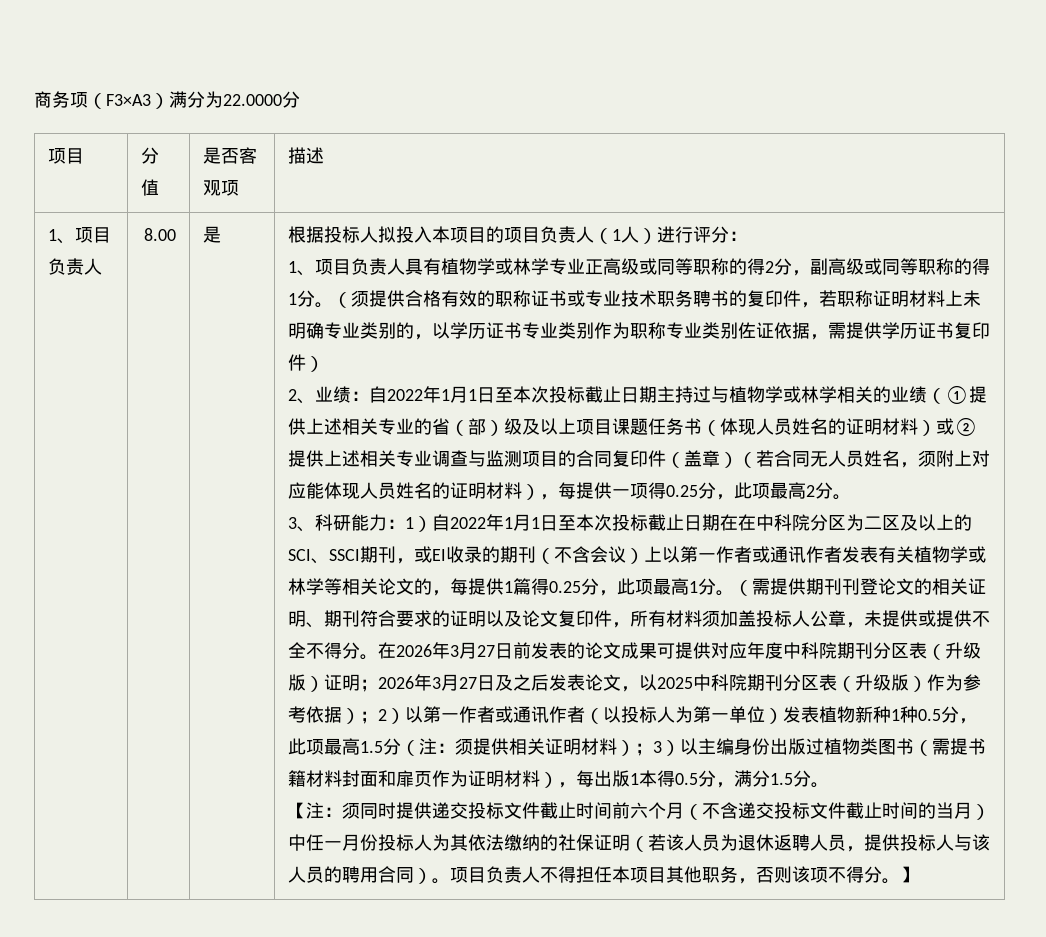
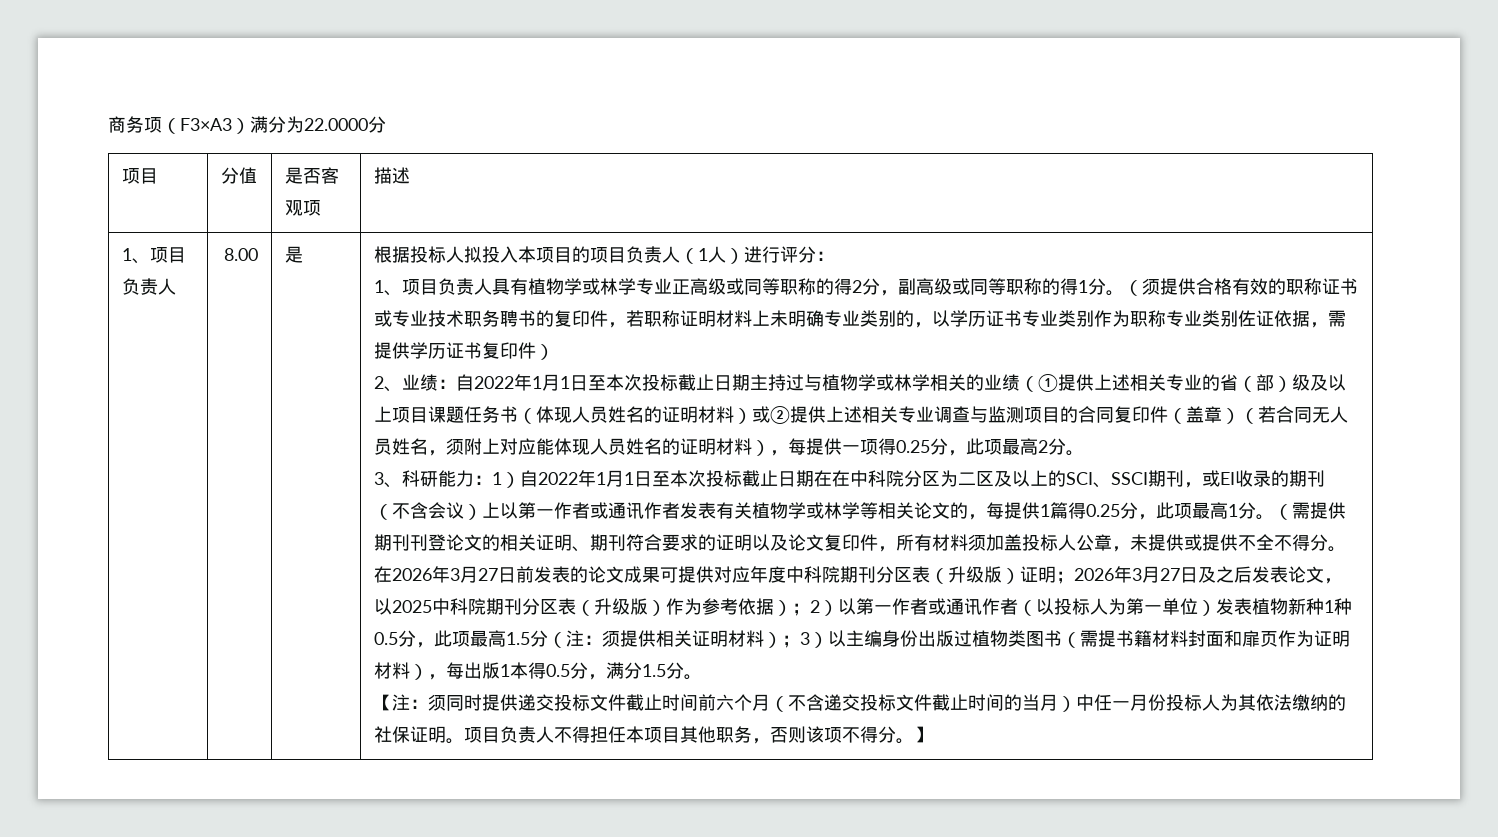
[629,834,990,852] [287,866,432,884] （若该人员为退休返聘人员，提供投标人与该人员的聘用合同） -> (447, 734) none

